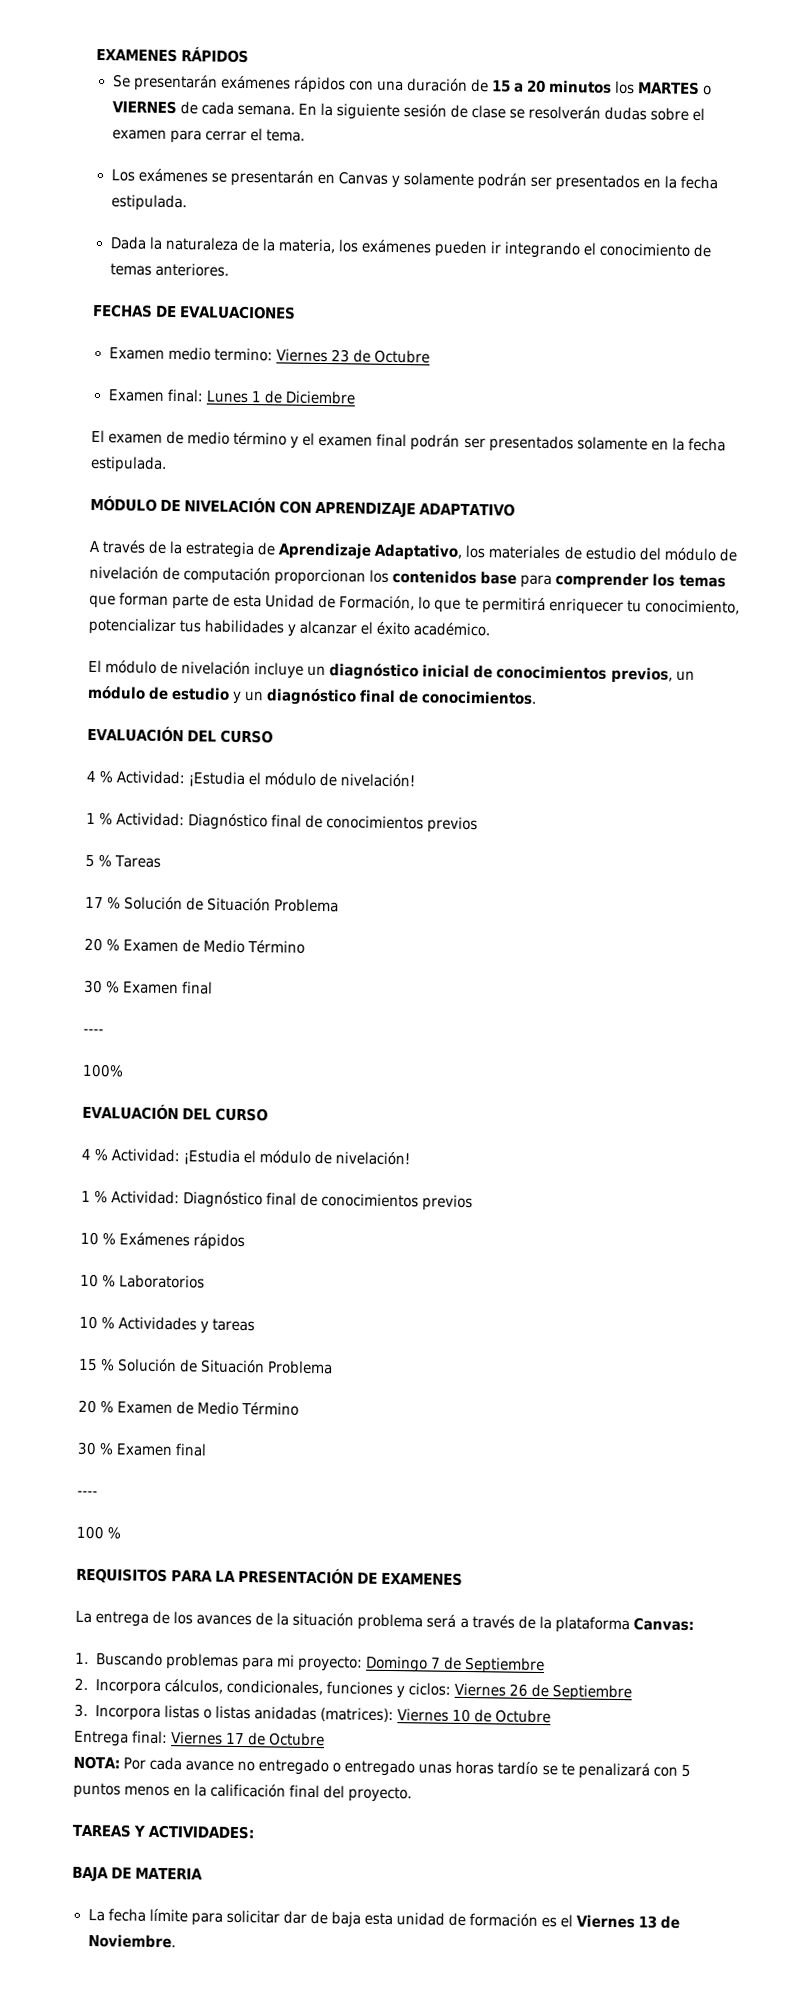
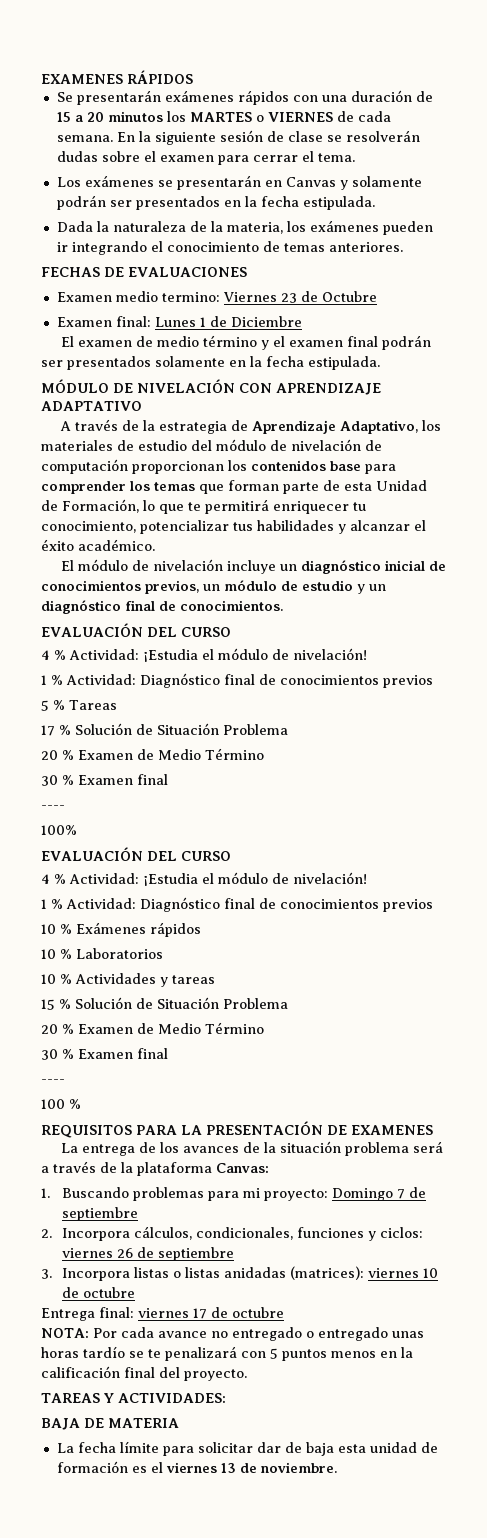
[464,1656,545,1675] Septiembre -> [62,1207,139,1221] septiembre
[453,1682,506,1697] Viernes -> [62,1248,114,1258] viernes
[551,1684,632,1702] Septiembre -> [158,1247,235,1261] septiembre
[396,1708,449,1722] Viernes -> [368,1268,420,1278] viernes
[494,1709,551,1724] Octubre -> [83,1287,136,1298] octubre
[171,1731,224,1745] Viernes -> [138,1308,189,1318] viernes
[269,1732,326,1747] Octubre -> [232,1307,284,1318] octubre
[576,1914,636,1929] Viernes -> [165,1462,217,1473] viernes
[87,1934,176,1949] Noviembre. -> [260,1462,337,1473] noviembre.

